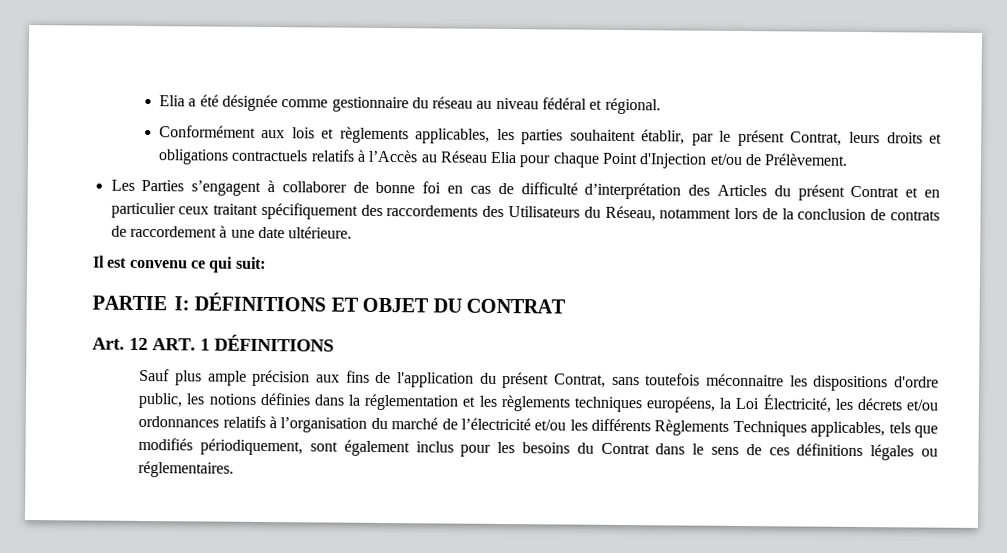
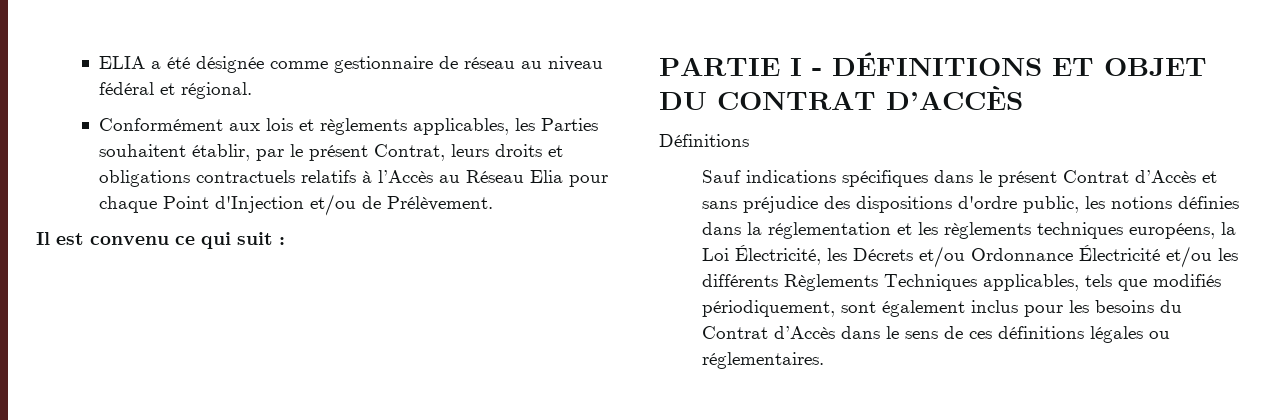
[158,95,185,107] Elia -> [99,56,146,69] ELIA
[411,97,429,109] du -> [439,56,459,69] de
[521,129,564,145] parties -> [541,118,599,131] Parties
[110,179,941,201] [110,202,940,222] [110,225,353,239] // Les Parties s’engagent à collaborer de bonne foi en cas de difficulté d’interprétation des Articles du présent Contrat et en particulier ceux traitant spécifiquement des raccordements des Utilisateurs du Réseau, notamment lors de la conclusion de contrats de raccordement à une date ultérieure. -> (494, 203) none
[235,256,266,270] suit: -> [237,232,285,245] suit :
[174,296,190,311] I: -> [790,58,822,76] I -
[92,334,334,352] [139,368,808,389] // Art. 12 ART. 1 DÉFINITIONS // Sauf plus ample précision aux fins de l'application du présent Contrat, sans toutefois méconnaitre les -> [886,86,1023,110] [659,134,749,147] [701,170,1217,187] [701,196,850,213] D’ACCÈS // Définitions // Sauf indications spécifiques dans le présent Contrat d’Accès et sans préjudice des
[856,397,939,411] [138,415,531,433] décrets et/ou ordonnances relatifs à l’organisation du marché de l’électricité -> [852,245,1160,268] Décrets et/ou Ordonnance Électricité
(650, 448) none -> [773,326,835,339] d’Accès

